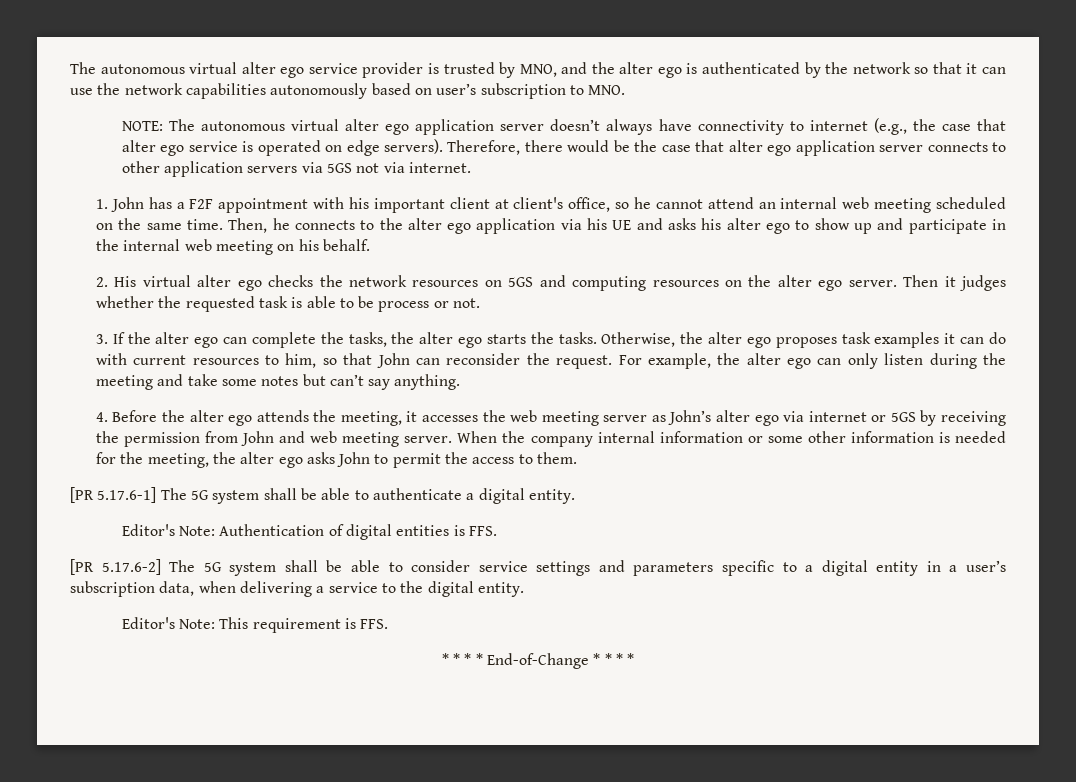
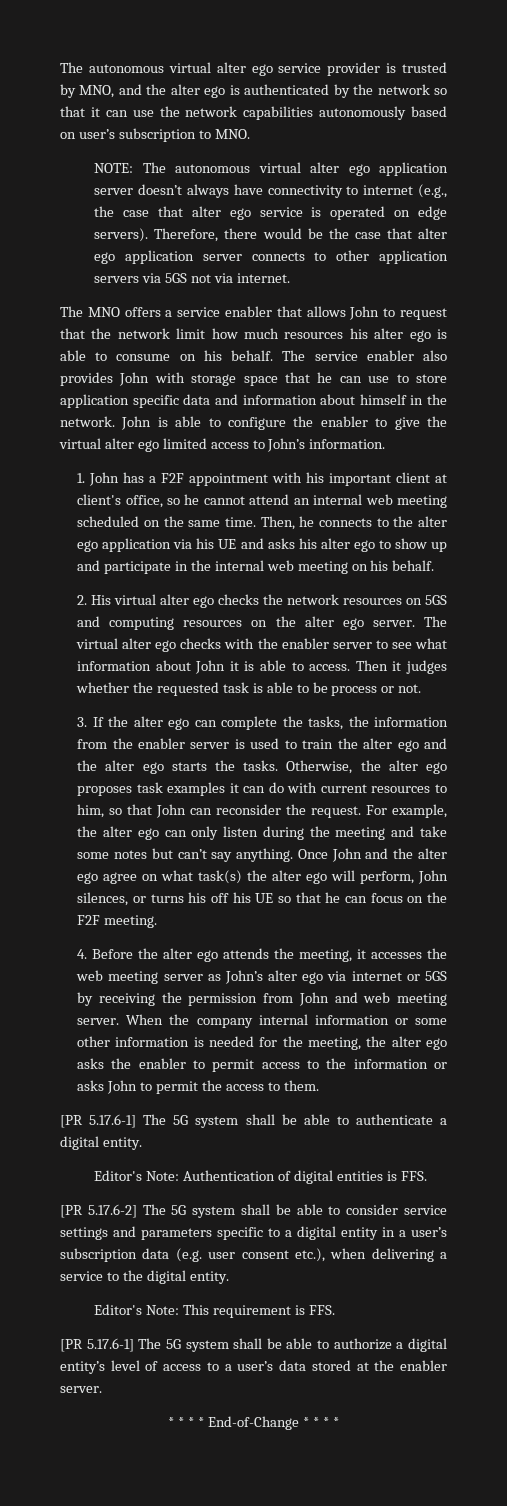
(472, 167) none -> [60,306,448,320] [60,328,447,342] [60,350,447,361] [60,372,447,386] [60,394,447,408] [60,416,447,430] [59,438,386,452] // The MNO offers a service enabler that allows John to request that the network limit how much resources his alter ego is able to consume on his behalf. The service enabler also provides John with storage space that he can use to store application specific data and information about himself in the network. John is able to configure the enabler to give the virtual alter ego limited access to John’s information.
(897, 283) none -> [424,616,448,627] [76,638,447,652] [77,660,351,674] The virtual alter ego checks with the enabler server to see what information about John it is able to access.
(415, 338) none -> [374,717,448,727] [77,738,447,752] [77,760,98,771] information from the enabler server is used to train the alter ego and the
(461, 382) none -> [297,848,447,862] [77,870,448,884] [77,892,447,906] [77,915,158,928] Once John and the alter ego agree on what task(s) the alter ego will perform, John silences, or turns his off his UE so that he can focus on the F2F meeting.
(335, 458) none -> [111,1058,447,1072] [77,1080,105,1091] the enabler to permit access to the information or asks
[159,581,195,596] data, -> [142,1248,325,1262] data (e.g. user consent etc.),
(389, 624) none -> [60,1338,447,1352] [60,1360,447,1374] [60,1386,102,1393] // [PR 5.17.6-1] The 5G system shall be able to authorize a digital entity’s level of access to a user’s data stored at the enabler server.

